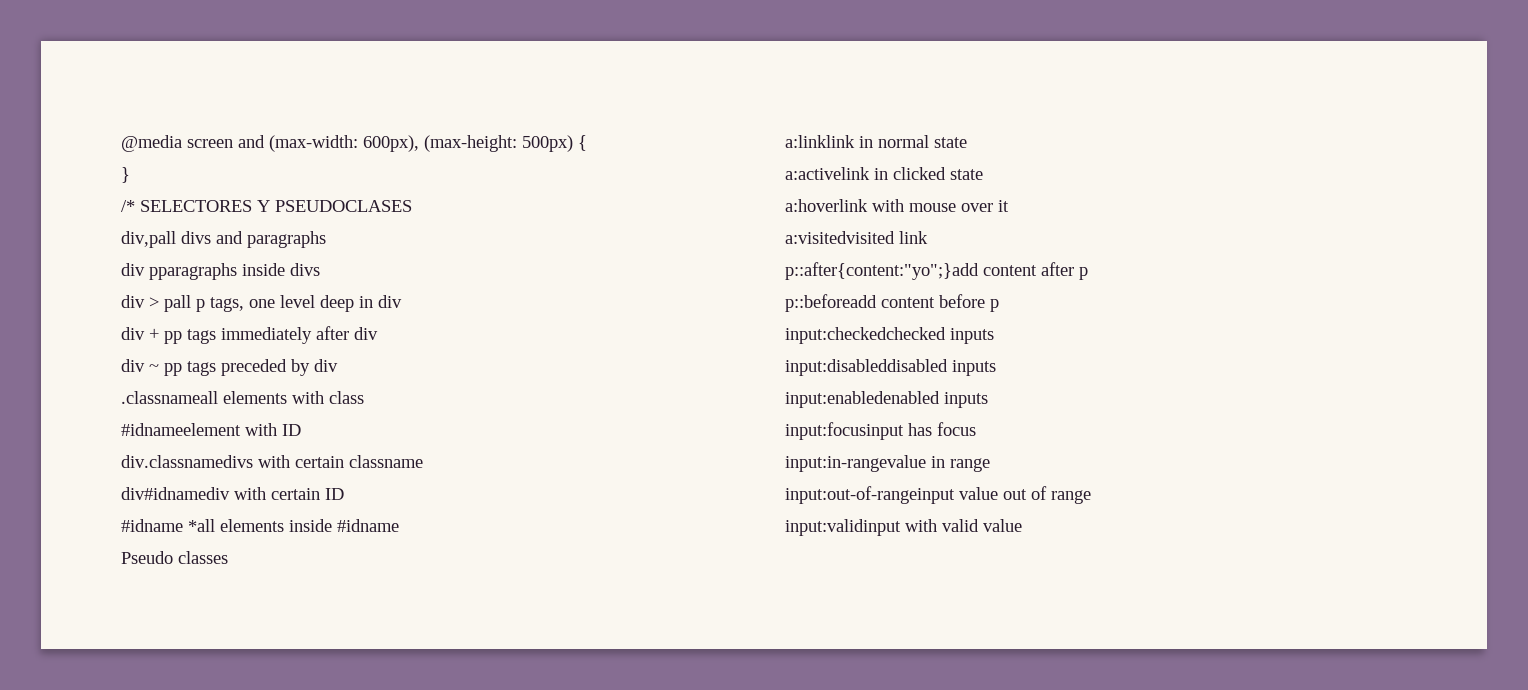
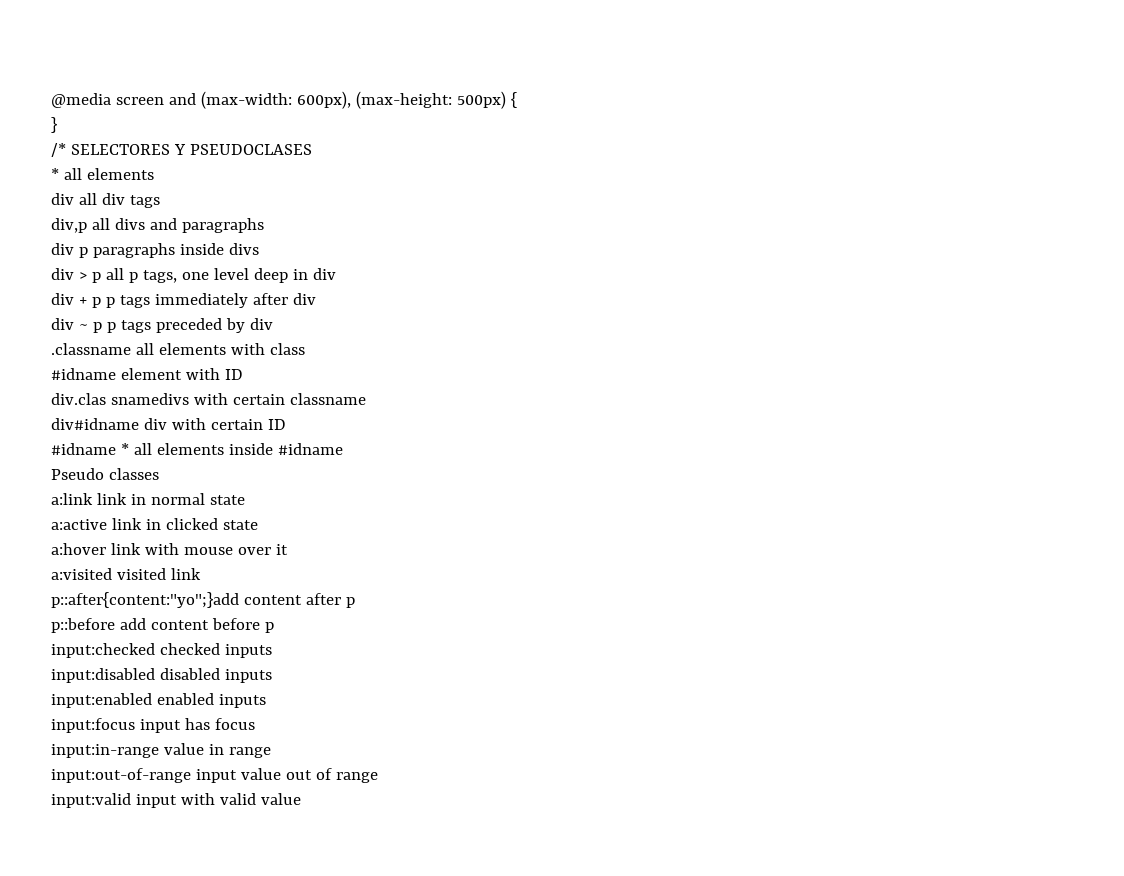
[121,231,176,248] div,pall -> [51,168,154,180] [51,193,160,208] [51,218,110,233] * all elements // div all div tags // div,p all
[149,263,237,280] pparagraphs -> [78,243,175,258] p paragraphs
[164,295,191,312] pall -> [91,268,124,283] p all
[164,331,182,344] pp -> [91,297,115,308] p p
[164,363,182,376] pp -> [92,322,116,333] p p
[121,391,218,404] .classnameall -> [51,343,154,355] .classname all
[121,423,241,436] #idnameelement -> [51,368,182,380] #idname element
[121,455,253,468] div.classnamedivs -> [51,393,189,405] div.clas snamedivs
[121,487,230,500] div#idnamediv -> [51,418,167,430] div#idname div
[188,519,215,532] *all -> [120,443,152,455] * all
[785,135,855,148] a:linklink -> [51,493,127,505] a:link link
[785,167,870,180] a:activelink -> [51,518,142,530] a:active link
[785,199,868,212] a:hoverlink -> [51,543,141,555] a:hover link
[785,231,895,244] a:visitedvisited -> [51,568,166,580] a:visited visited
[785,294,877,312] p::beforeadd -> [51,618,146,633] p::before add
[785,327,994,344] [785,359,996,376] [785,391,988,408] [785,422,904,440] input:checkedchecked inputs // input:disableddisabled inputs // input:enabledenabled inputs // input:focusinput -> [51,643,272,658] [51,668,272,683] [51,693,266,708] [51,718,181,733] input:checked checked inputs // input:disabled disabled inputs // input:enabled enabled inputs // input:focus input
[785,455,926,472] input:in-rangevalue -> [51,743,204,758] input:in-range value
[785,486,955,504] input:out-of-rangeinput -> [51,768,237,783] input:out-of-range input
[785,519,901,536] input:validinput -> [51,793,177,808] input:valid input

